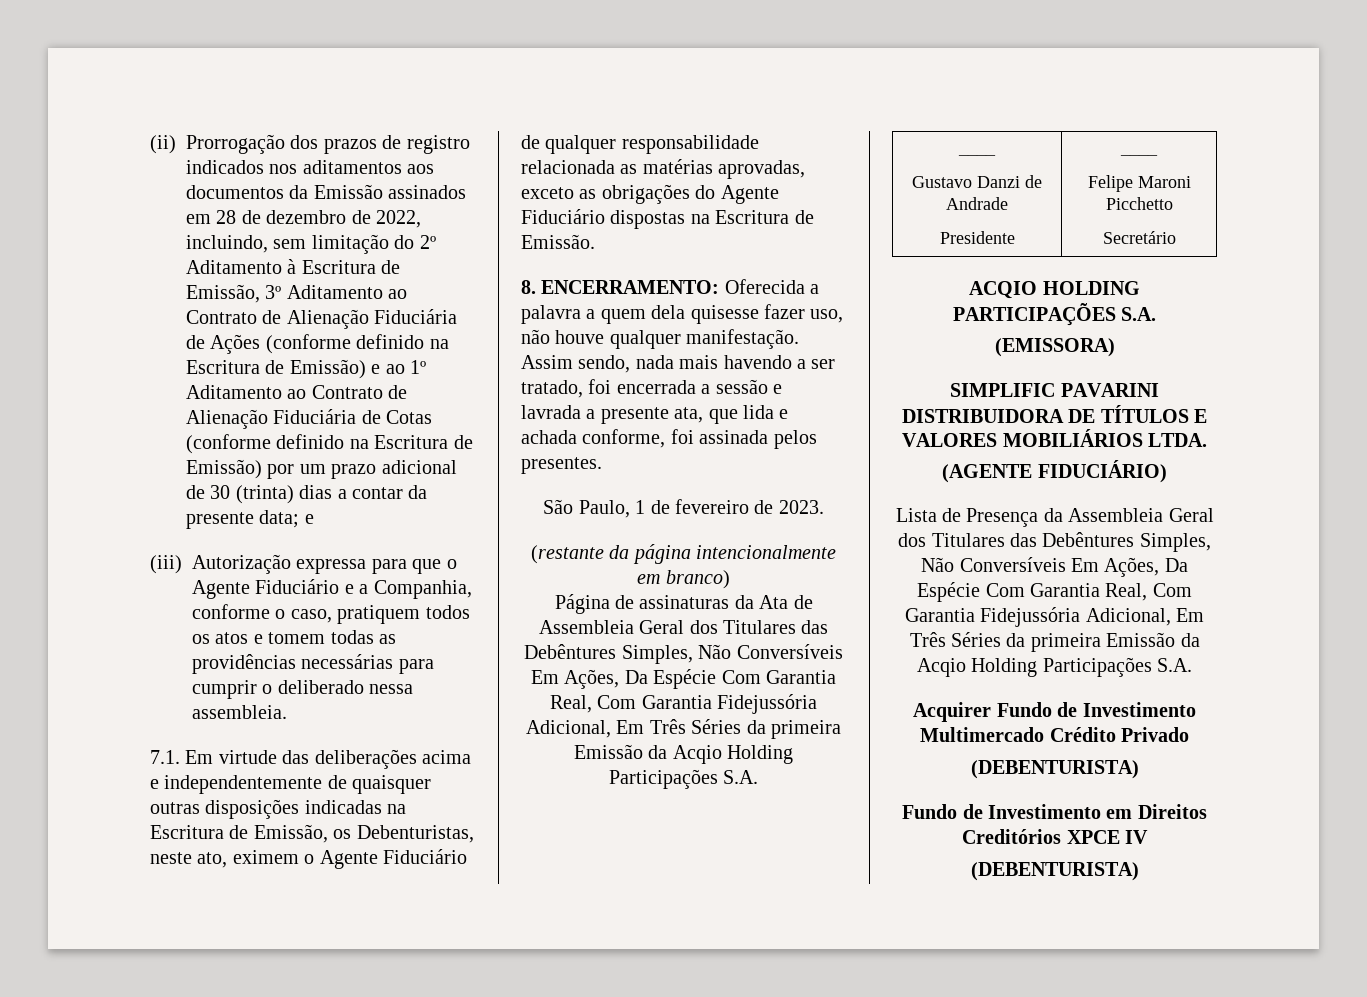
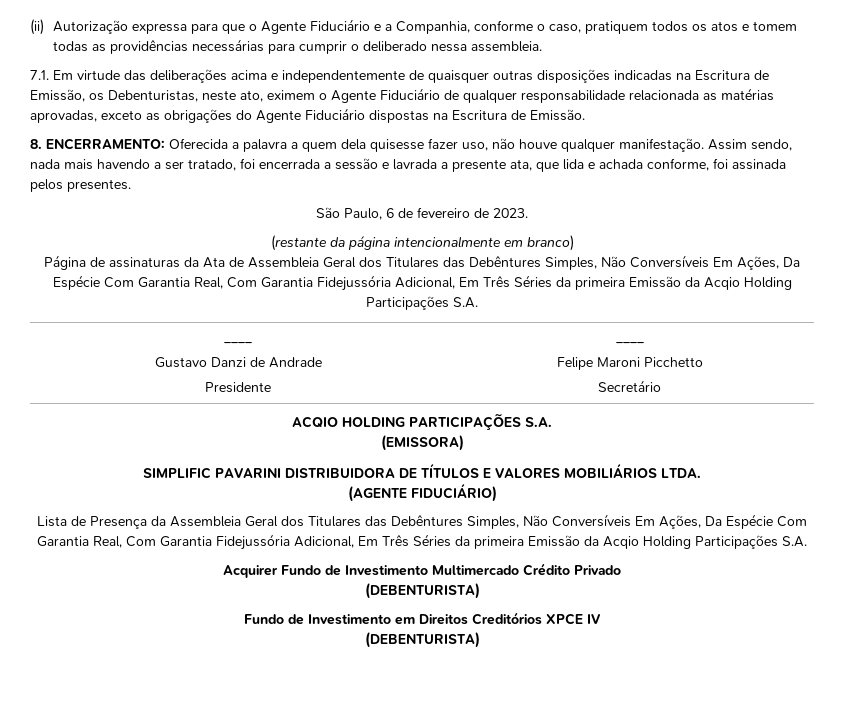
[186,134,470,154] [186,160,435,174] [186,184,467,199] [186,210,421,228] [186,234,436,254] [186,259,401,274] [186,284,408,303] [186,309,458,329] [186,334,449,354] [186,359,426,379] [186,385,408,399] [186,409,433,429] [186,434,473,454] [186,459,457,479] [186,485,428,504] [186,510,314,529] [150,555,182,574] Prorrogação dos prazos de registro indicados nos aditamentos aos documentos da Emissão assinados em 28 de dezembro de 2022, incluindo, sem limitação do 2º Aditamento à Escritura de Emissão, 3º Aditamento ao Contrato de Alienação Fiduciária de Ações (conforme definido na Escritura de Emissão) e ao 1º Aditamento ao Contrato de Alienação Fiduciária de Cotas (conforme definido na Escritura de Emissão) por um prazo adicional de 30 (trinta) dias a contar da presente data; e // (iii) -> (44, 27) none
[635,500,646,514] 1 -> [386,208,394,218] 6

